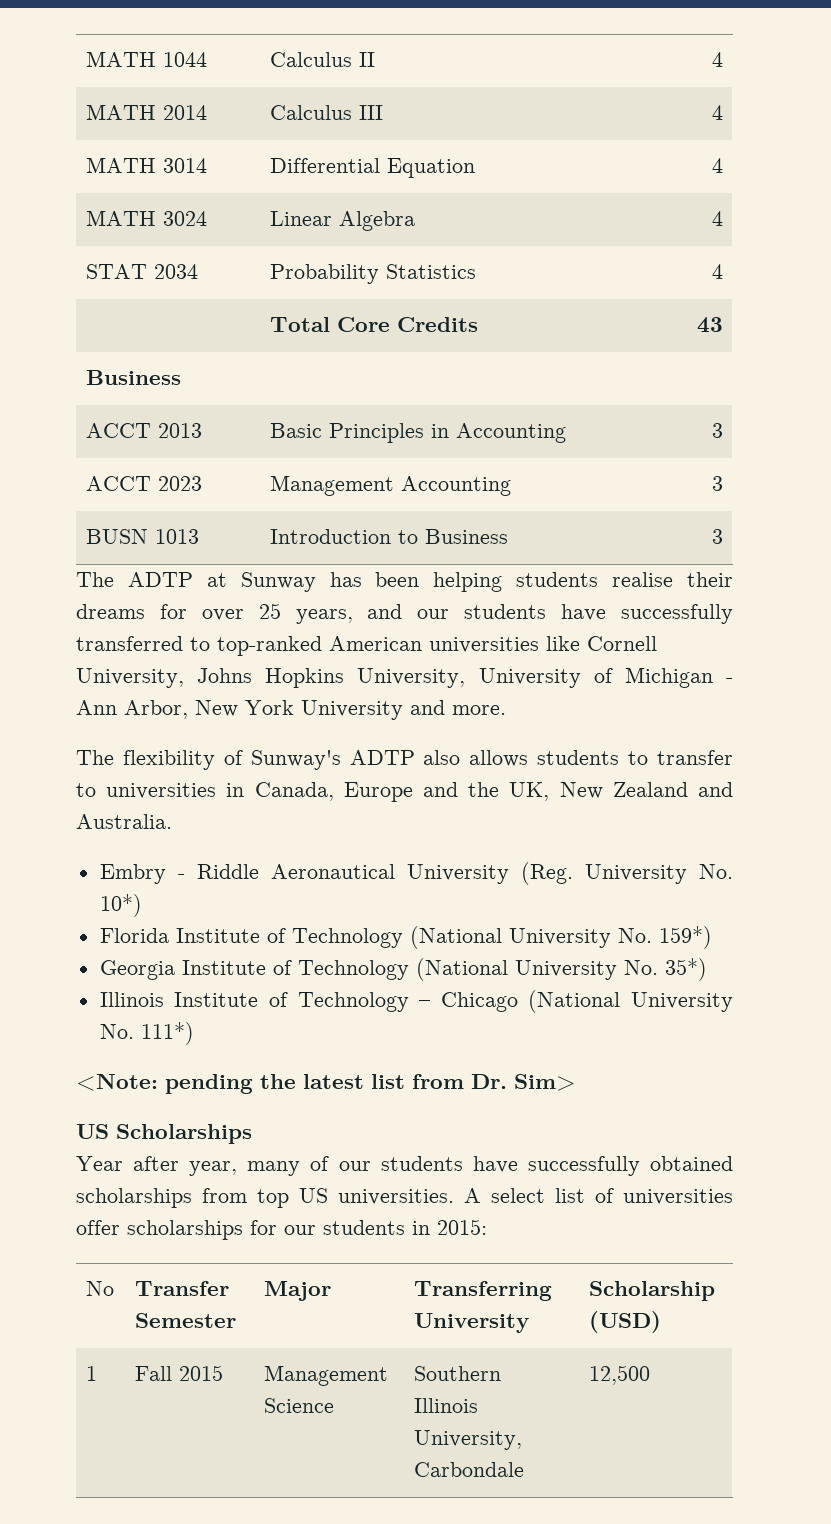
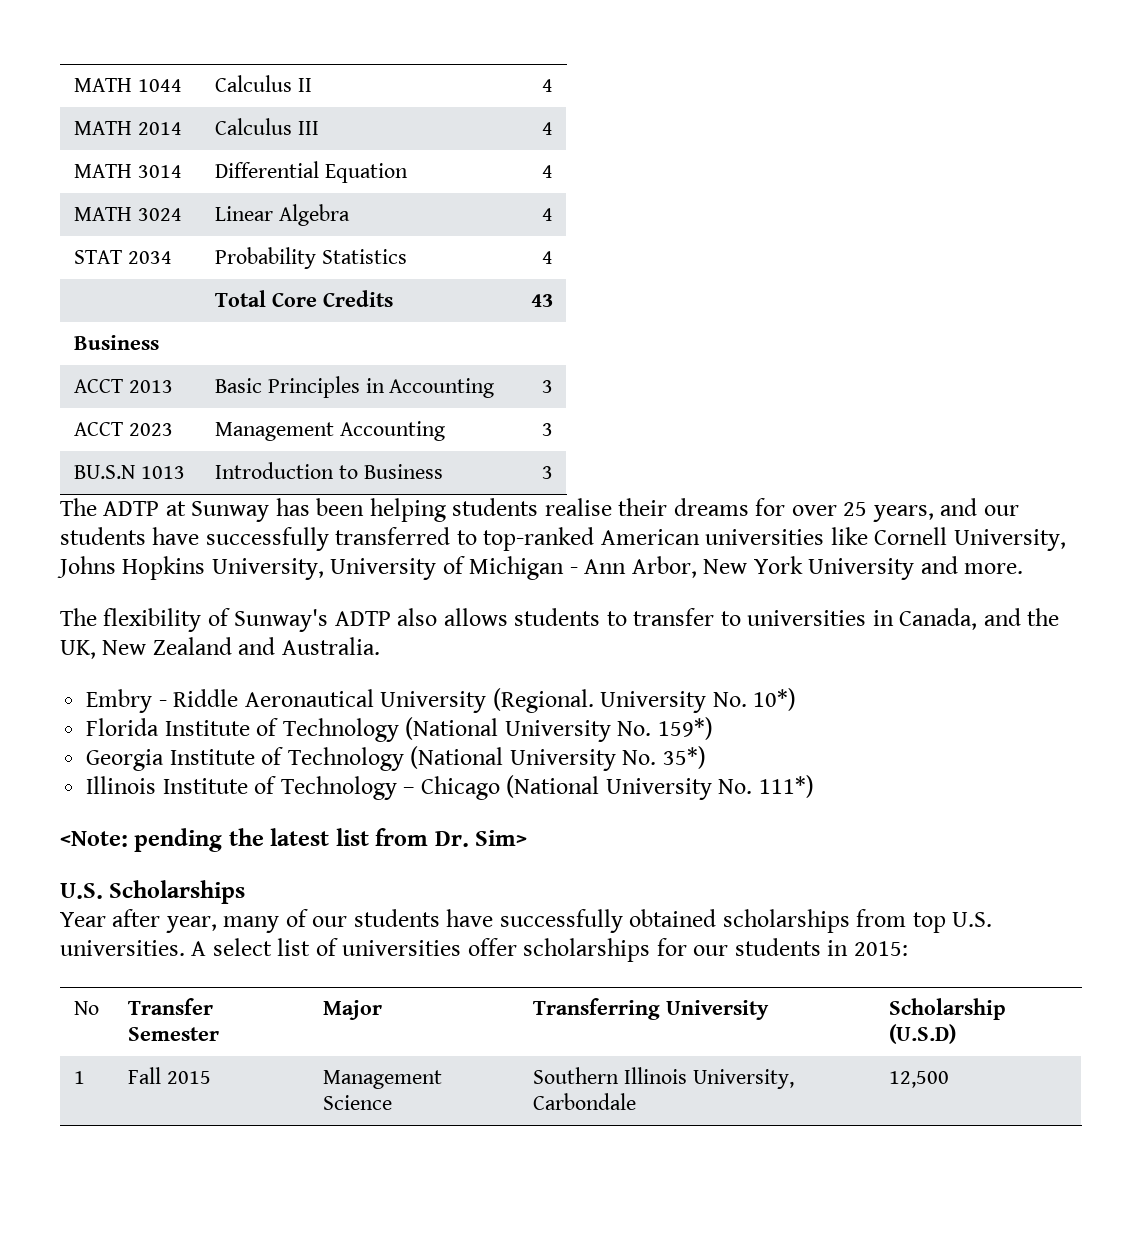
[86,529,149,544] BUSN -> [74,465,136,479] BU.S.N
[343,782,413,802] Europe -> (978, 619) none
[520,862,573,885] (Reg. -> [492,688,594,713] (Regional.
[76,1124,109,1139] US -> [60,883,103,899] U.S.
[299,1188,328,1203] US -> [952,912,993,927] U.S.
[589,1311,662,1333] (USD) -> [889,1024,957,1044] (U.S.D)

